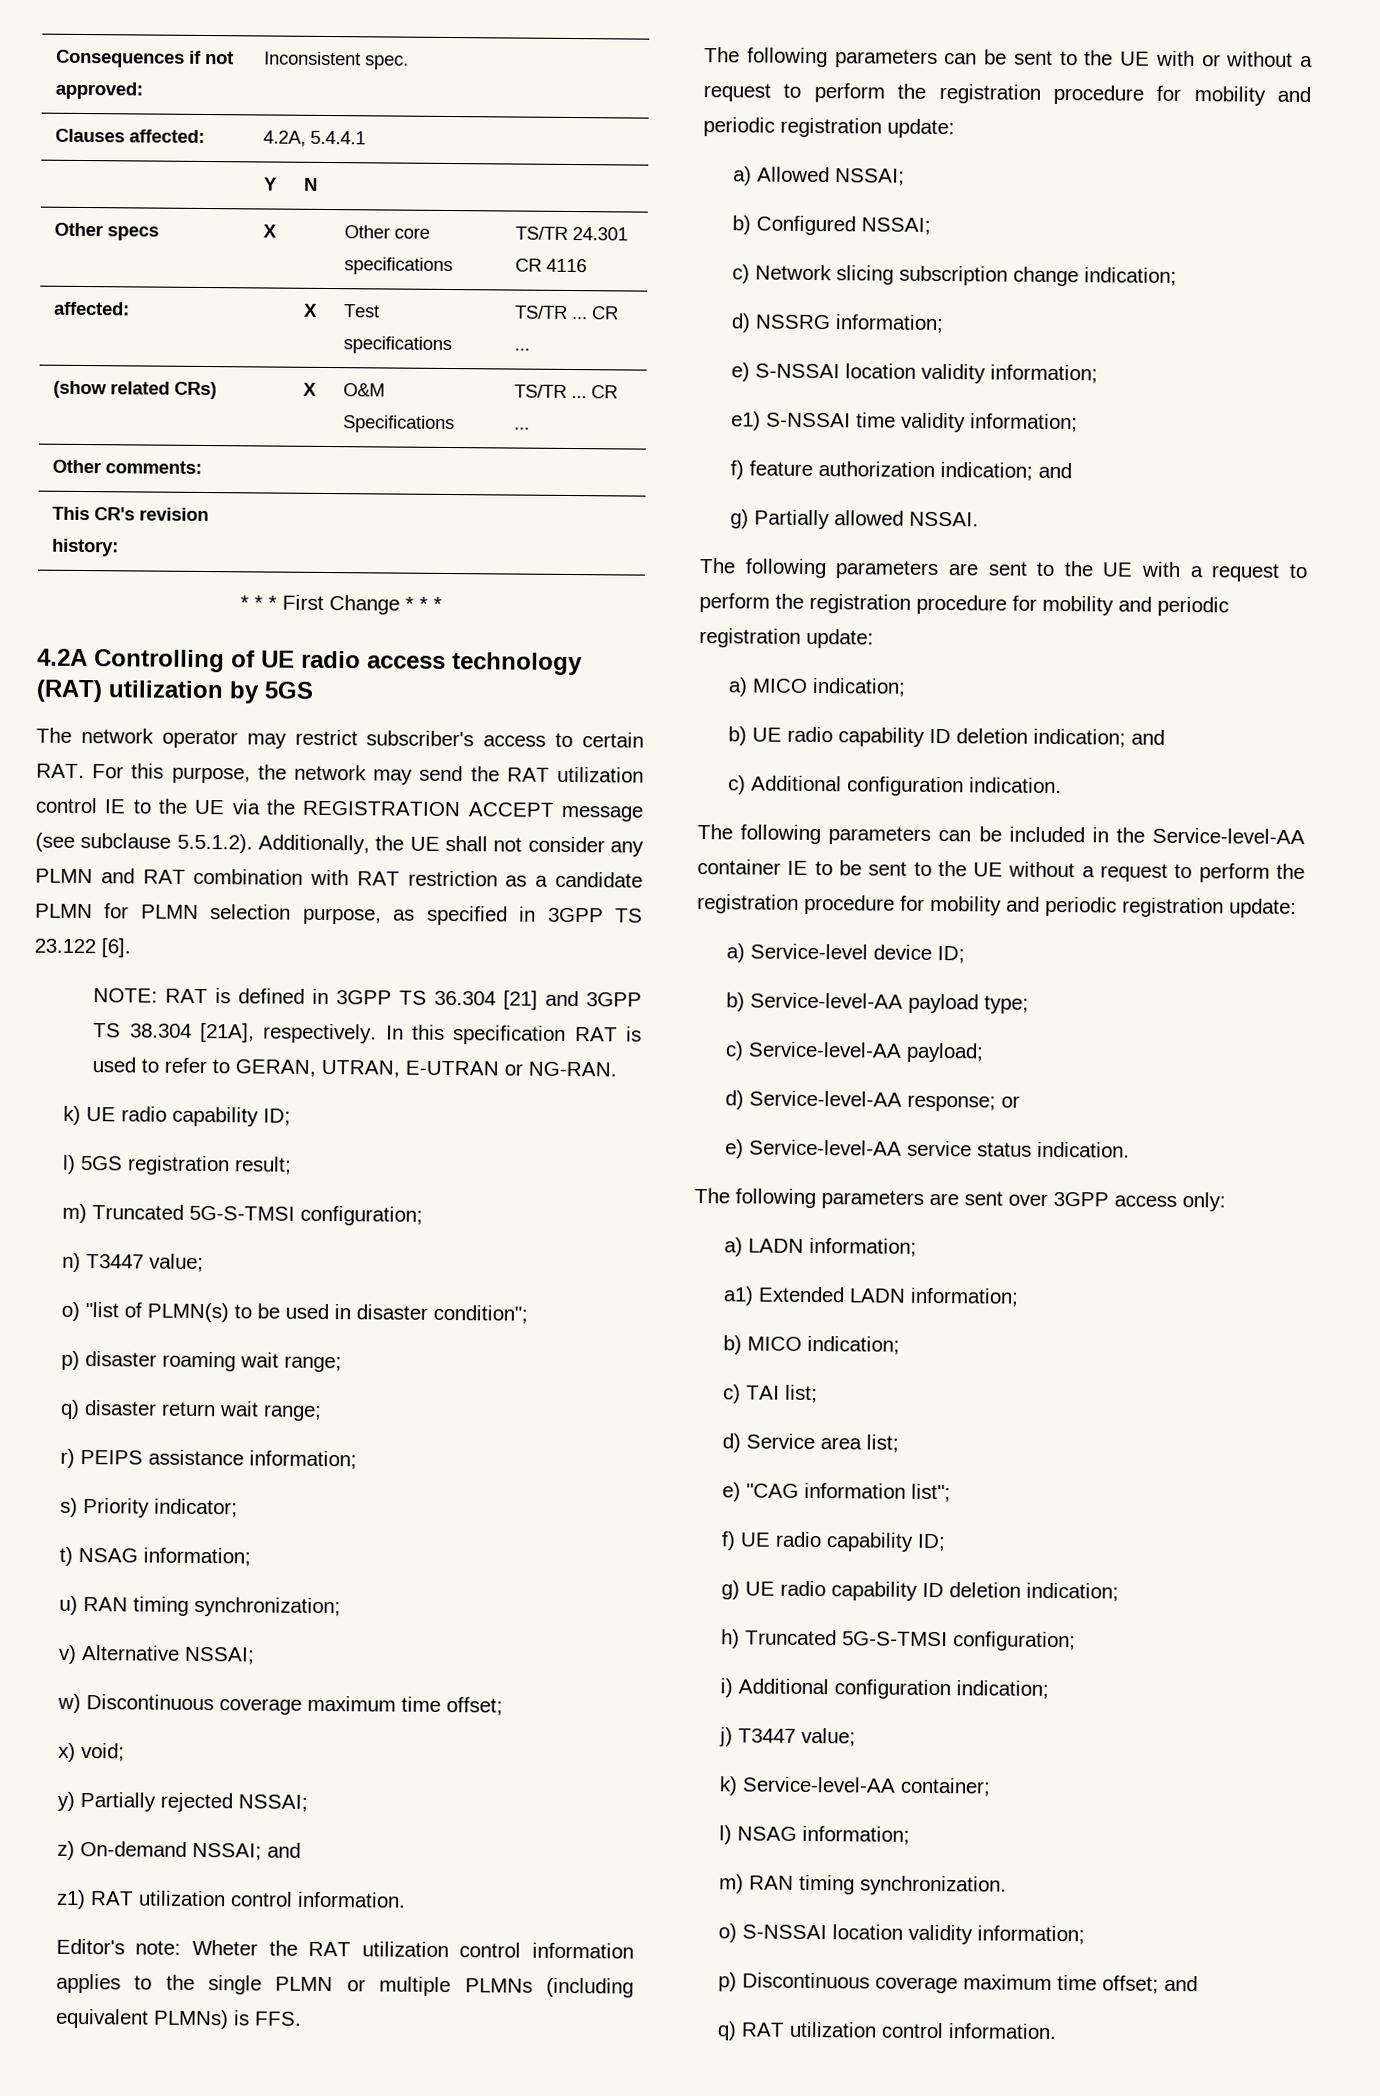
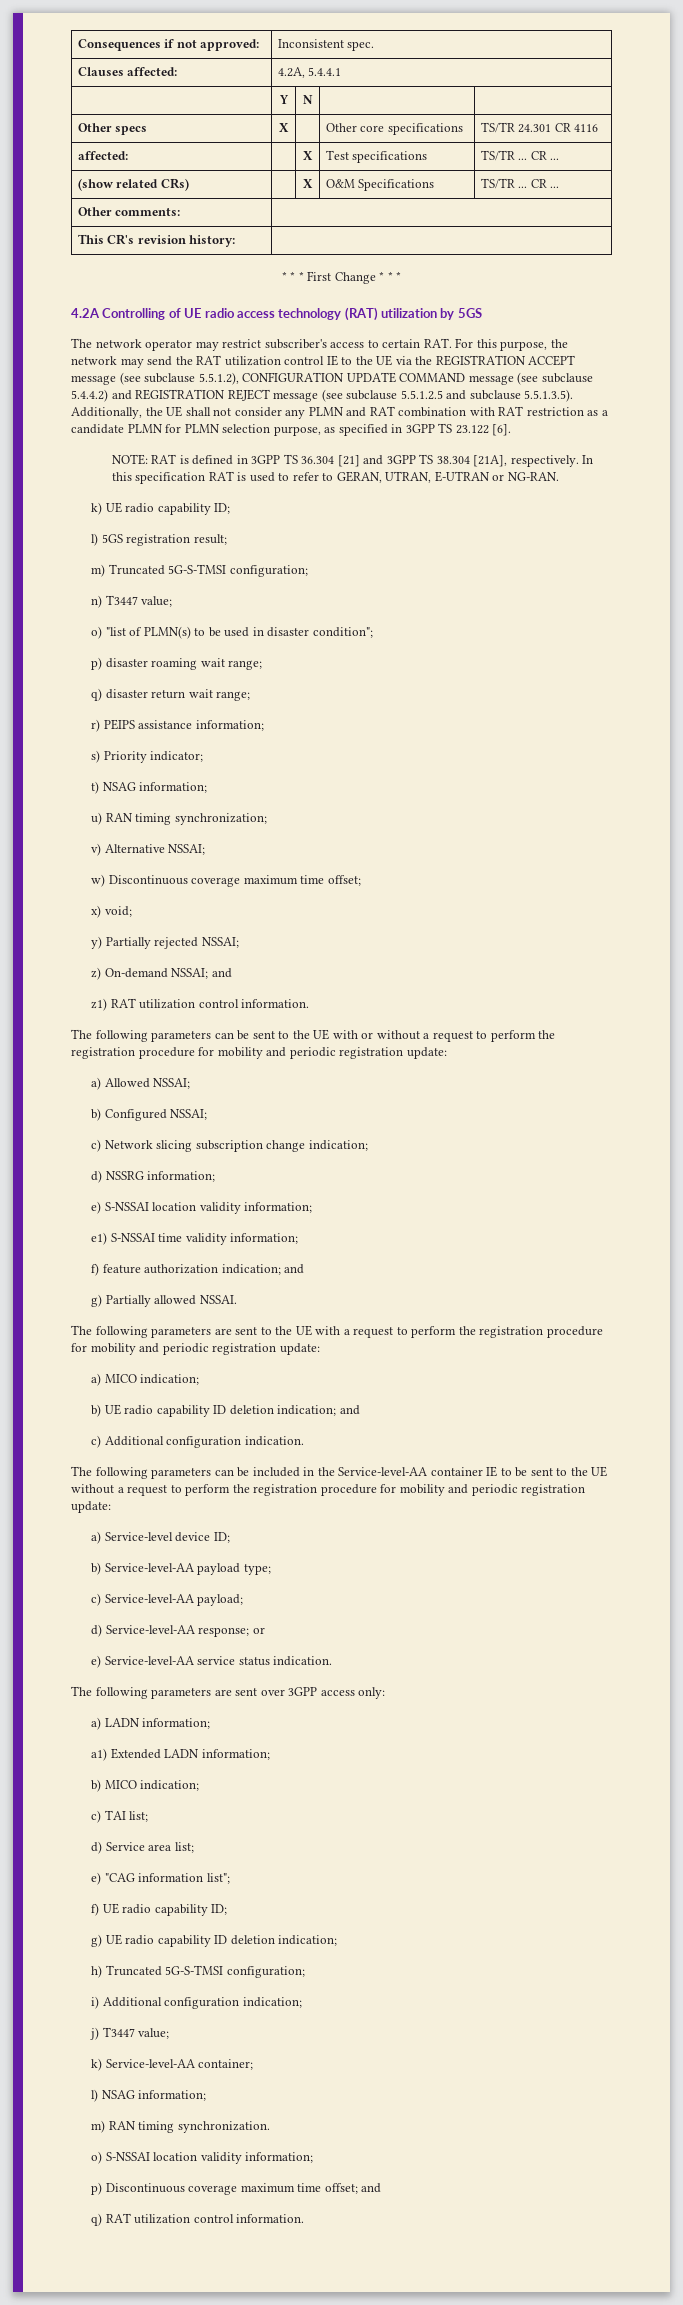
[176,833,253,854] 5.5.1.2). -> [198,372,593,385] [71,389,574,402] 5.5.1.2), CONFIGURATION UPDATE COMMAND message (see subclause 5.4.4.2) and REGISTRATION REJECT message (see subclause 5.5.1.2.5 and subclause 5.5.1.3.5).
[55,1938,634,1959] [55,1973,634,1998] [54,2008,302,2030] // Editor's note: Wheter the RAT utilization control information applies to the single PLMN or multiple PLMNs (including equivalent PLMNs) is FFS. -> (310, 1003) none

